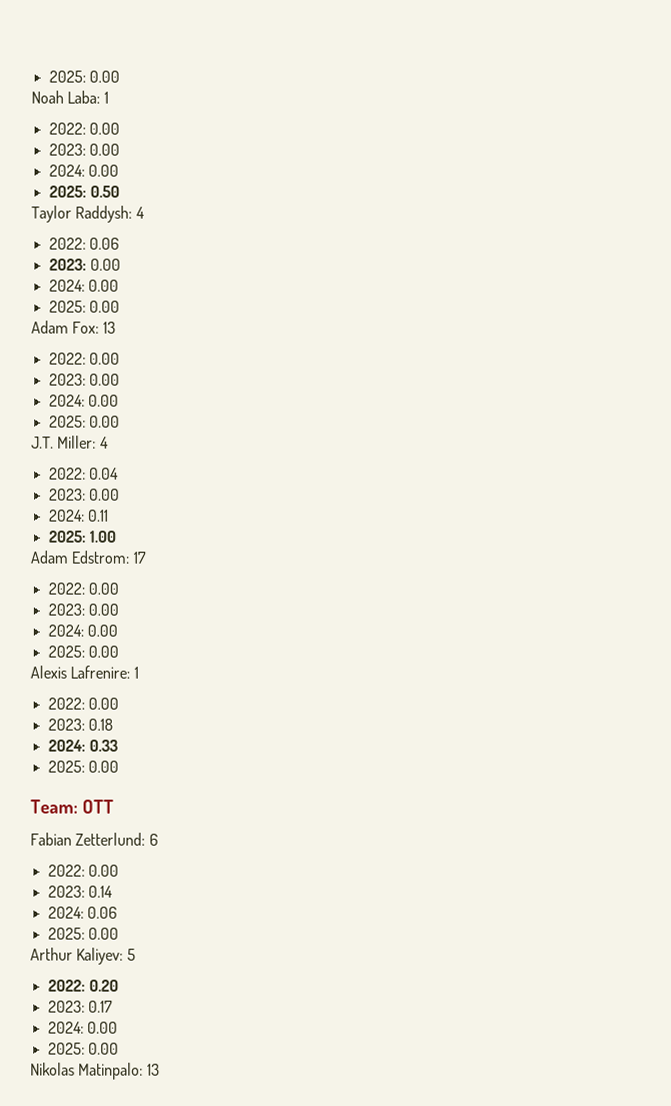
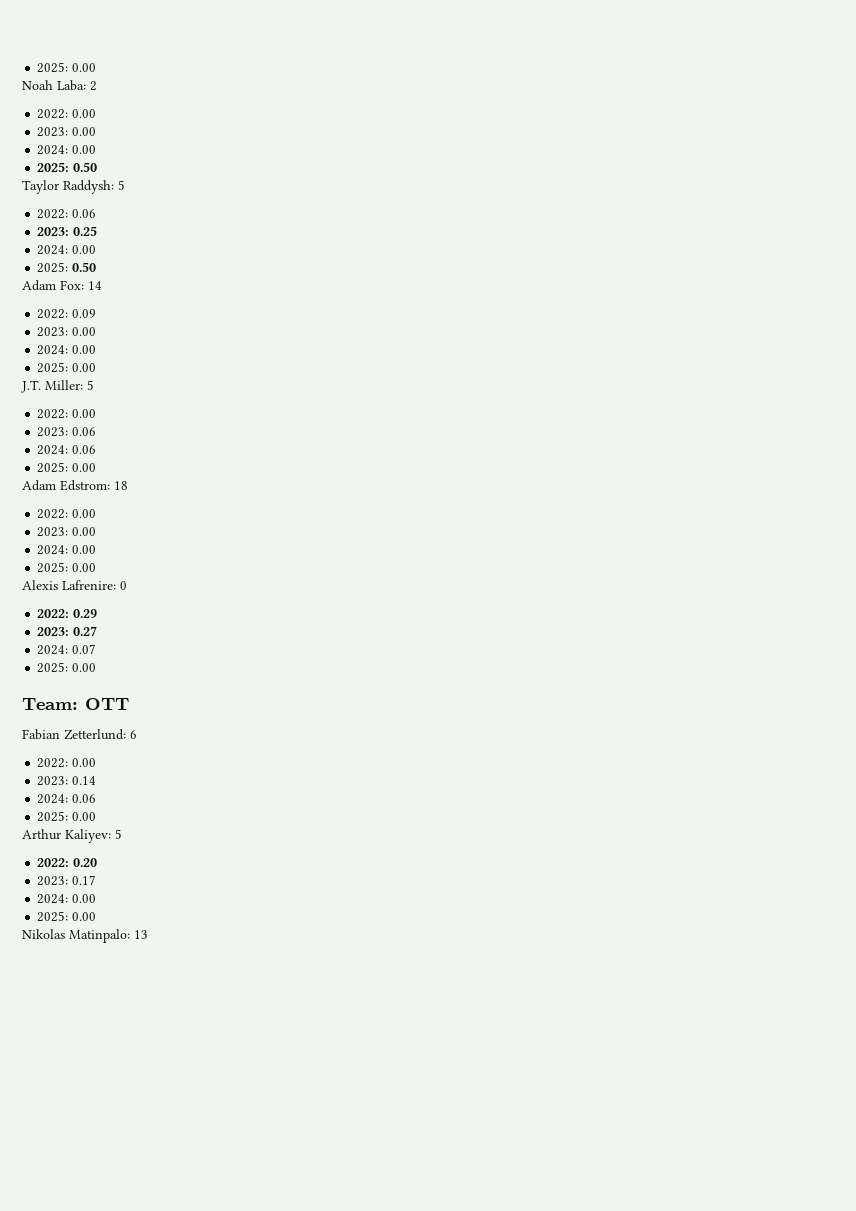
[103,91,109,104] 1 -> [90,81,97,91] 2
[135,206,145,219] 4 -> [118,180,125,190] 5
[89,258,121,271] [48,279,119,292] [48,300,120,313] 0.00 // 2024: 0.00 // 2025: 0.00 -> [73,226,98,236] [37,245,97,255] [37,262,97,273] 0.25 // 2024: 0.00 // 2025: 0.50
[102,321,116,334] [48,352,120,365] 13 // 2022: 0.00 -> [88,281,102,290] [37,309,97,319] 14 // 2022: 0.09
[99,436,109,449] [48,467,119,480] [48,488,120,501] [48,509,109,522] [48,530,117,543] 4 // 2022: 0.04 // 2023: 0.00 // 2024: 0.11 // 2025: 1.00 -> [87,380,94,390] [37,409,97,419] [37,427,97,437] [37,445,97,455] [37,462,97,473] 5 // 2022: 0.00 // 2023: 0.06 // 2024: 0.06 // 2025: 0.00
[132,551,147,564] 17 -> [114,481,128,490] 18
[133,666,139,679] [47,697,119,710] [47,718,113,731] [47,739,118,752] 1 // 2022: 0.00 // 2023: 0.18 // 2024: 0.33 -> [120,581,127,590] [37,609,98,618] [37,626,98,636] [37,644,97,655] 0 // 2022: 0.29 // 2023: 0.27 // 2024: 0.07

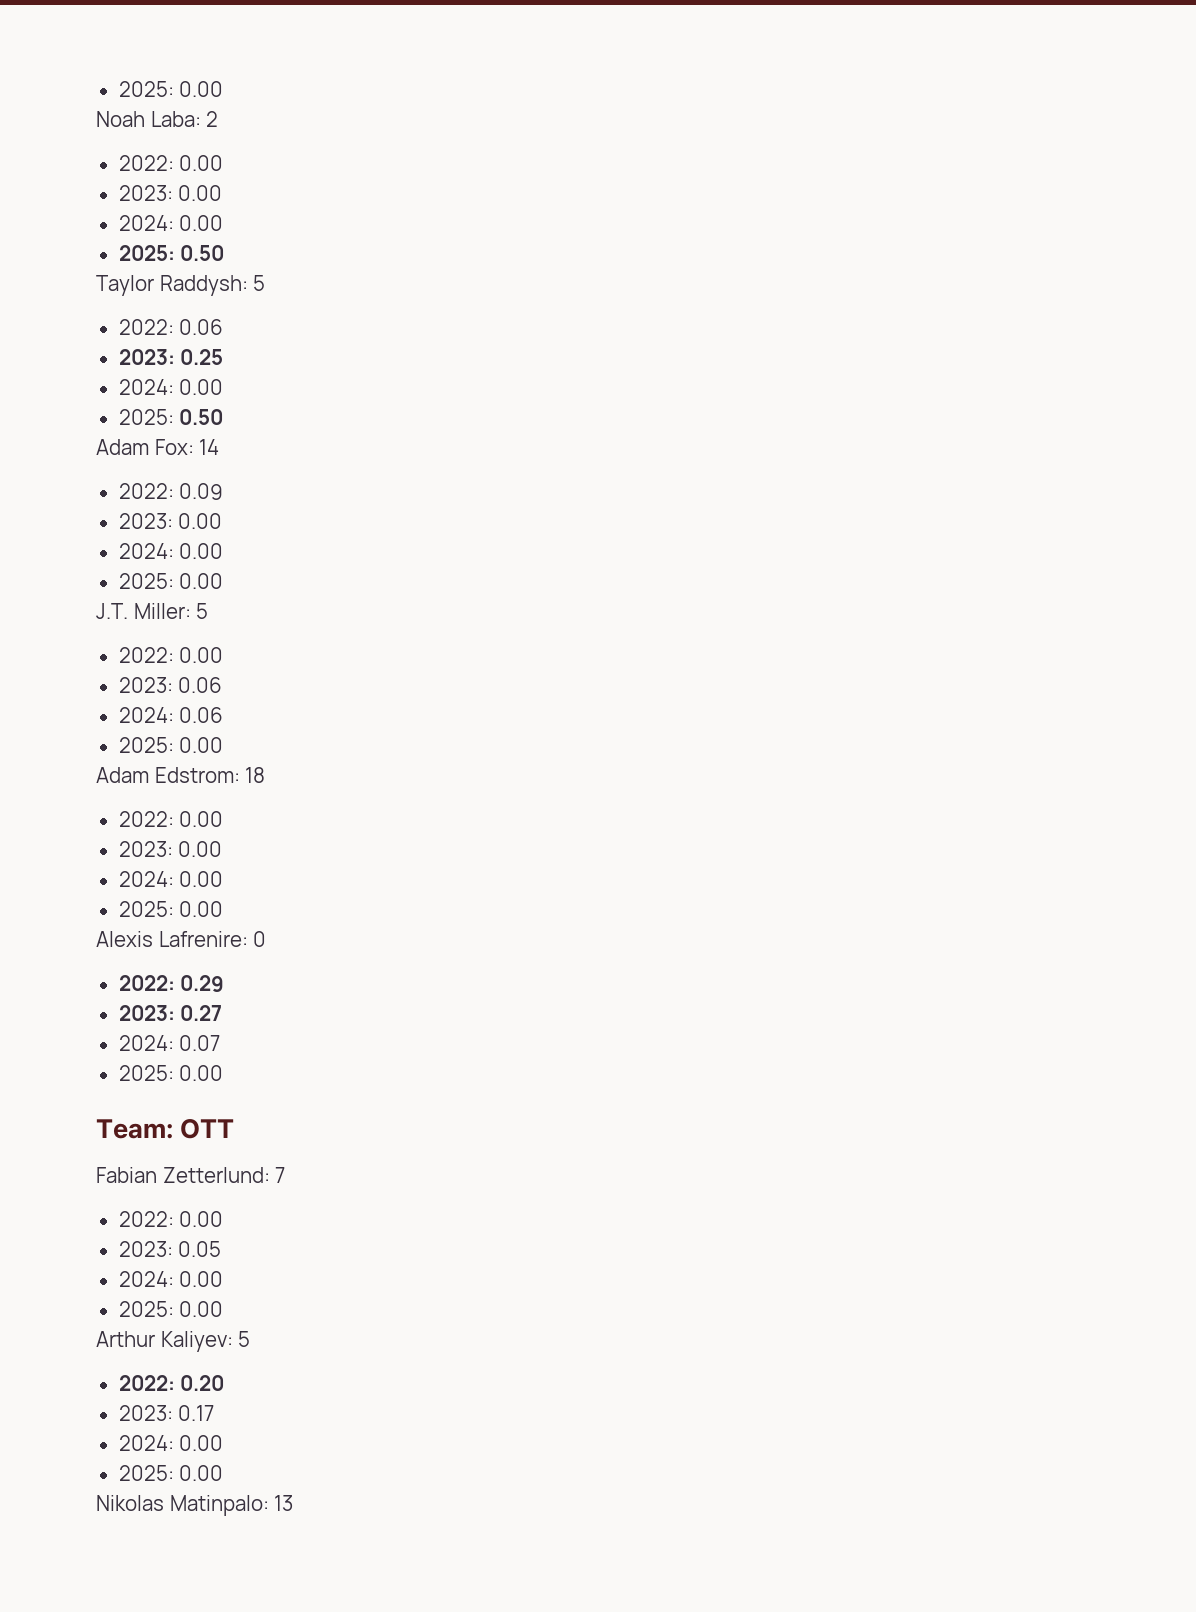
[130,730,137,739] [37,758,97,768] [37,776,97,786] [37,794,97,804] 6 // 2022: 0.00 // 2023: 0.14 // 2024: 0.06 -> [275,1167,286,1183] [118,1211,224,1227] [118,1241,222,1257] [118,1271,224,1287] 7 // 2022: 0.00 // 2023: 0.05 // 2024: 0.00

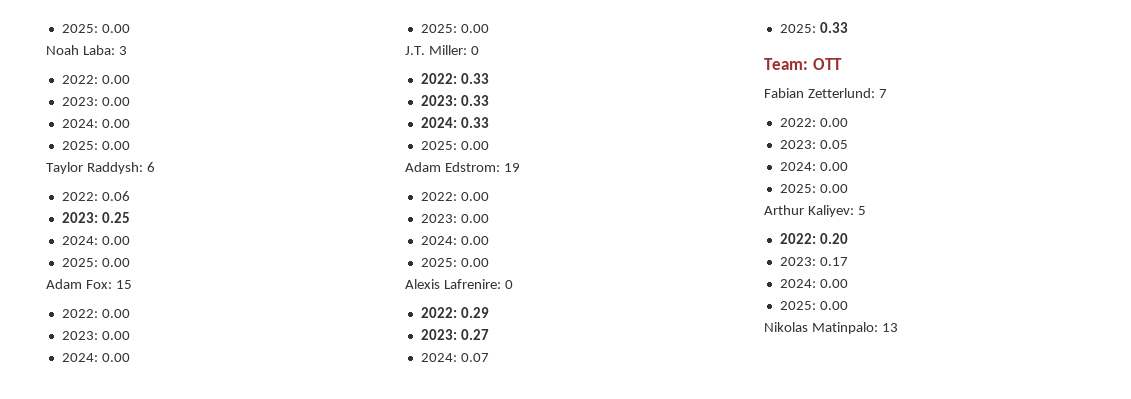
[206,111,219,127] [118,155,224,171] [118,185,223,201] [118,215,224,231] [118,245,225,261] 2 // 2022: 0.00 // 2023: 0.00 // 2024: 0.00 // 2025: 0.50 -> [118,46,127,55] [61,75,130,84] [61,97,130,106] [61,119,130,128] [61,141,130,150] 3 // 2022: 0.00 // 2023: 0.00 // 2024: 0.00 // 2025: 0.00
[253,275,266,291] 5 -> [146,162,155,172] 6
[179,409,224,425] 0.50 -> [101,258,130,267] 0.00
[199,439,220,455] [118,483,224,500] 14 // 2022: 0.09 -> [115,280,132,289] [61,309,130,318] 15 // 2022: 0.00
[196,603,209,619] [118,647,224,663] [118,677,223,693] [118,707,224,723] 5 // 2022: 0.00 // 2023: 0.06 // 2024: 0.06 -> [470,46,479,55] [420,73,489,84] [420,95,489,106] [420,117,489,128] 0 // 2022: 0.33 // 2023: 0.33 // 2024: 0.33
[245,767,266,783] 18 -> [503,163,520,172] 19
[179,1065,224,1081] 0.00 -> [819,22,848,33] 0.33

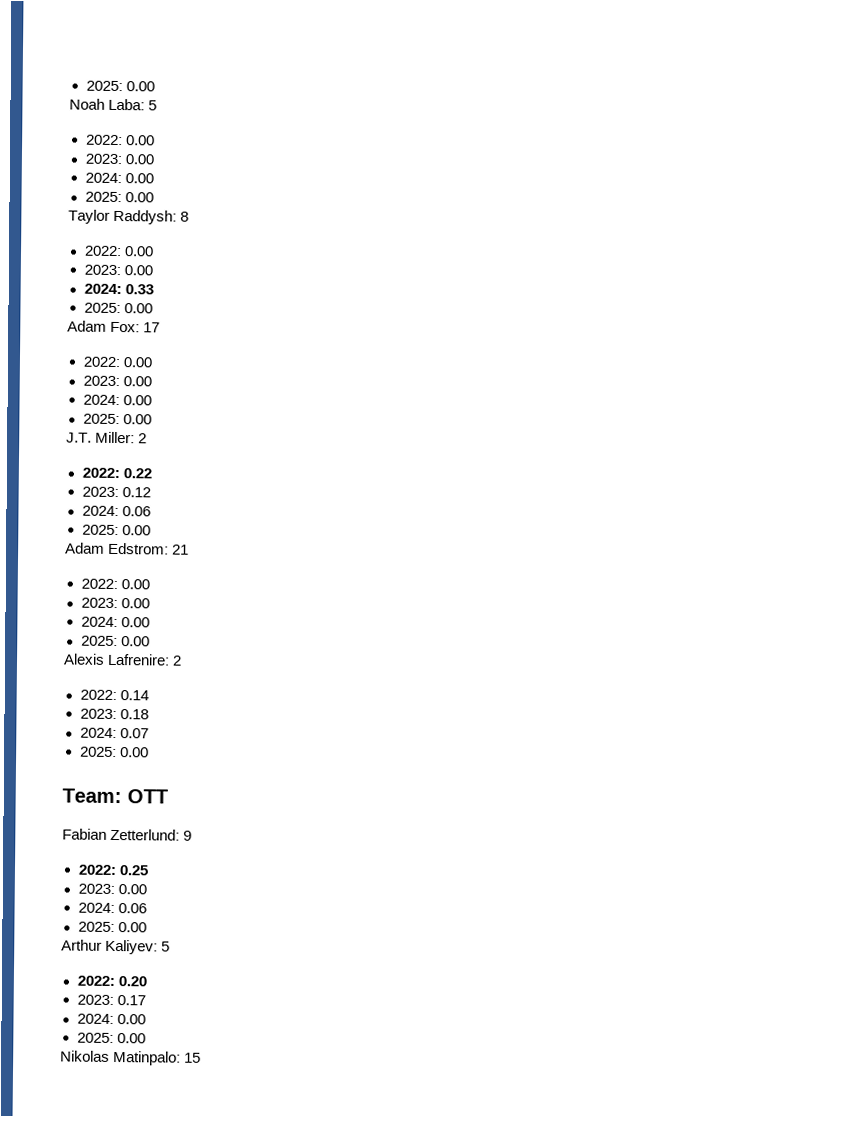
[118,46,127,55] 3 -> [148,100,158,111] 5
[146,162,155,172] [61,191,130,201] [61,212,130,223] [61,236,130,245] 6 // 2022: 0.06 // 2023: 0.25 // 2024: 0.00 -> [180,211,190,222] [83,245,154,257] [83,264,153,276] [83,283,154,295] 8 // 2022: 0.00 // 2023: 0.00 // 2024: 0.33
[115,280,132,289] 15 -> [143,322,161,333] 17
[470,46,479,55] [420,73,489,84] [420,95,489,106] [420,117,489,128] 0 // 2022: 0.33 // 2023: 0.33 // 2024: 0.33 -> [138,433,148,444] [81,467,152,479] [81,486,151,498] [81,505,151,517] 2 // 2022: 0.22 // 2023: 0.12 // 2024: 0.06
[503,163,520,172] 19 -> [172,544,190,555] 21
[504,280,513,289] [420,307,489,318] [420,329,489,340] 0 // 2022: 0.29 // 2023: 0.27 -> [172,655,183,666] [79,689,149,701] [79,708,149,720] 2 // 2022: 0.14 // 2023: 0.18
[819,22,848,33] 0.33 -> [119,747,149,758] 0.00
[878,89,887,98] [779,118,848,127] [779,140,848,149] [779,162,848,171] 7 // 2022: 0.00 // 2023: 0.05 // 2024: 0.00 -> [183,830,193,841] [77,864,149,876] [77,883,147,895] [77,902,147,914] 9 // 2022: 0.25 // 2023: 0.00 // 2024: 0.06
[881,323,898,332] 13 -> [184,1052,202,1063] 15

